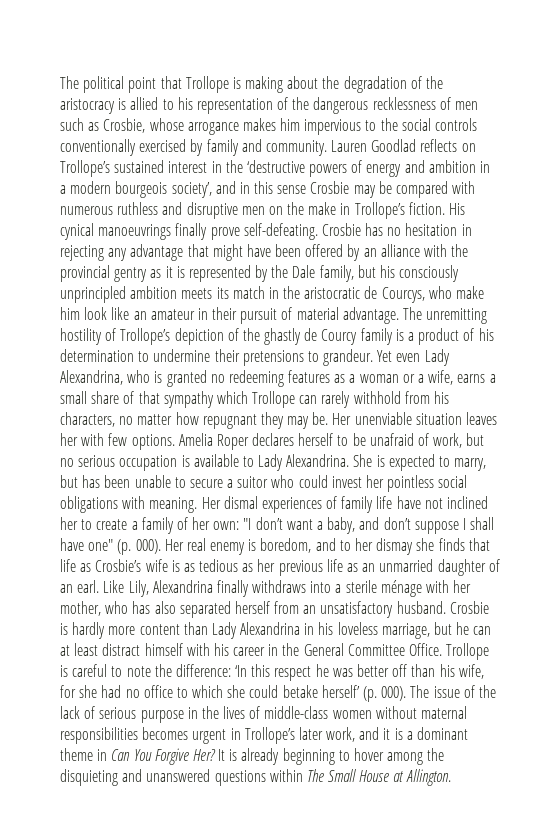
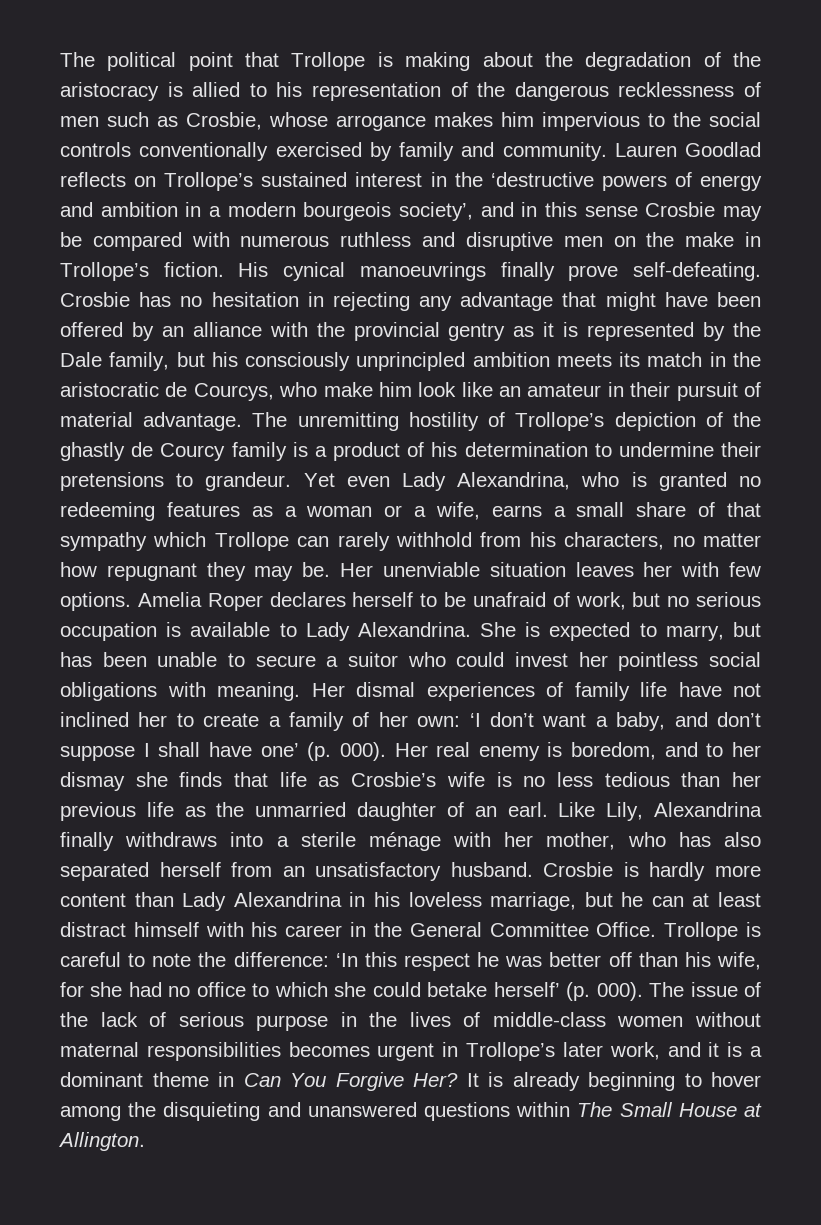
[243,518,252,530] "I -> [469,713,481,727] ‘I
[88,539,114,551] one" -> [260,743,299,757] one’
[183,559,254,572] as tedious as -> [523,772,721,787] no less tedious than
[362,563,376,572] an -> [216,802,245,817] the

